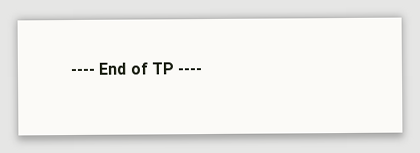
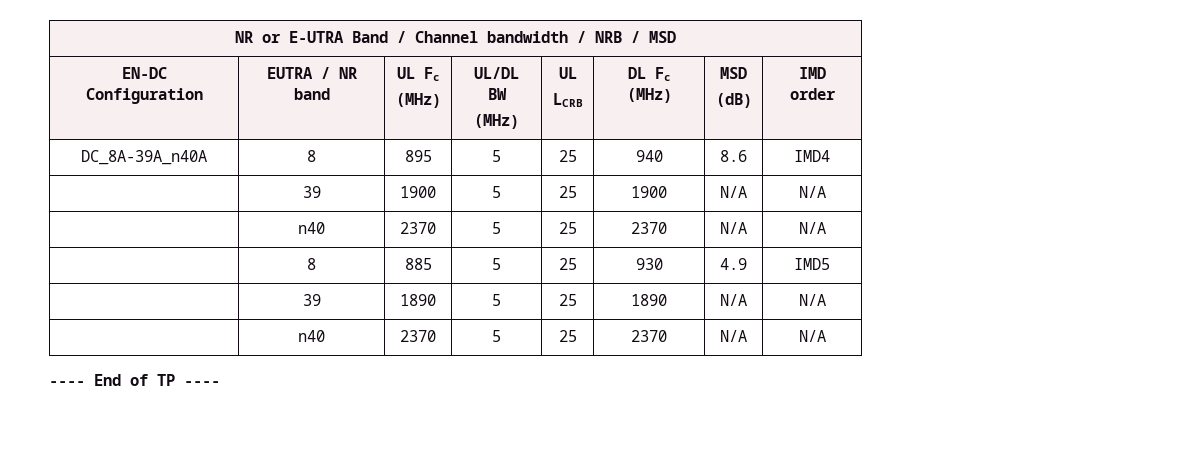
(70, 72) none -> [234,31,676,43] [121,67,167,79] [85,88,203,104] [266,67,358,79] [293,88,330,100] [396,67,440,81] [395,93,441,108] [474,67,519,79] [487,88,507,100] [474,114,519,129] [558,67,577,79] [552,93,583,107] [627,67,671,81] [626,88,672,103] [720,67,747,79] [715,93,752,108] [798,67,826,79] [789,88,836,100] [81,150,207,165] [307,150,316,162] [404,150,432,162] [492,150,501,162] [558,150,577,162] [635,150,663,162] [720,150,747,162] [794,150,830,162] [302,186,321,198] [400,186,436,198] [492,186,501,198] [558,186,577,198] [631,186,667,198] [720,186,747,198] [798,186,826,198] [298,222,325,234] [400,222,436,234] [492,222,501,234] [558,222,577,234] [631,222,667,234] [720,222,747,234] [798,222,826,234] [307,258,316,270] [404,258,432,270] [492,258,501,270] [558,258,577,270] [635,258,663,270] [720,258,747,270] [794,258,830,270] [302,294,321,306] [400,294,436,306] [492,294,501,306] [558,294,577,306] [631,294,667,306] [720,294,747,306] [798,294,826,306] [298,330,325,342] [400,330,436,342] [492,330,501,342] [558,330,577,342] [631,330,667,342] [720,330,747,342] [798,330,826,342] NR or E-UTRA Band / Channel bandwidth / NRB / MSD // EN-DC Configuration | EUTRA / NR band | UL Fc // (MHz) | UL/DL BW // (MHz) | UL // LCRB | DL Fc (MHz) | MSD // (dB) | IMD order // DC_8A-39A_n40A | 8 | 895 | 5 | 25 | 940 | 8.6 | IMD4 // | 39 | 1900 | 5 | 25 | 1900 | N/A | N/A // | n40 | 2370 | 5 | 25 | 2370 | N/A | N/A // | 8 | 885 | 5 | 25 | 930 | 4.9 | IMD5 // | 39 | 1890 | 5 | 25 | 1890 | N/A | N/A // | n40 | 2370 | 5 | 25 | 2370 | N/A | N/A //

